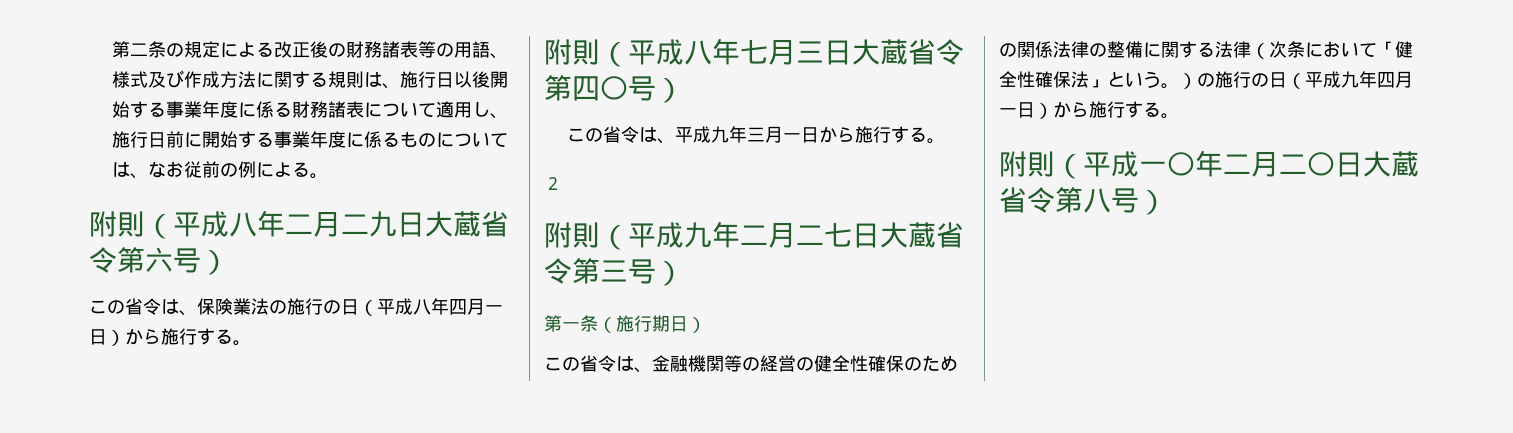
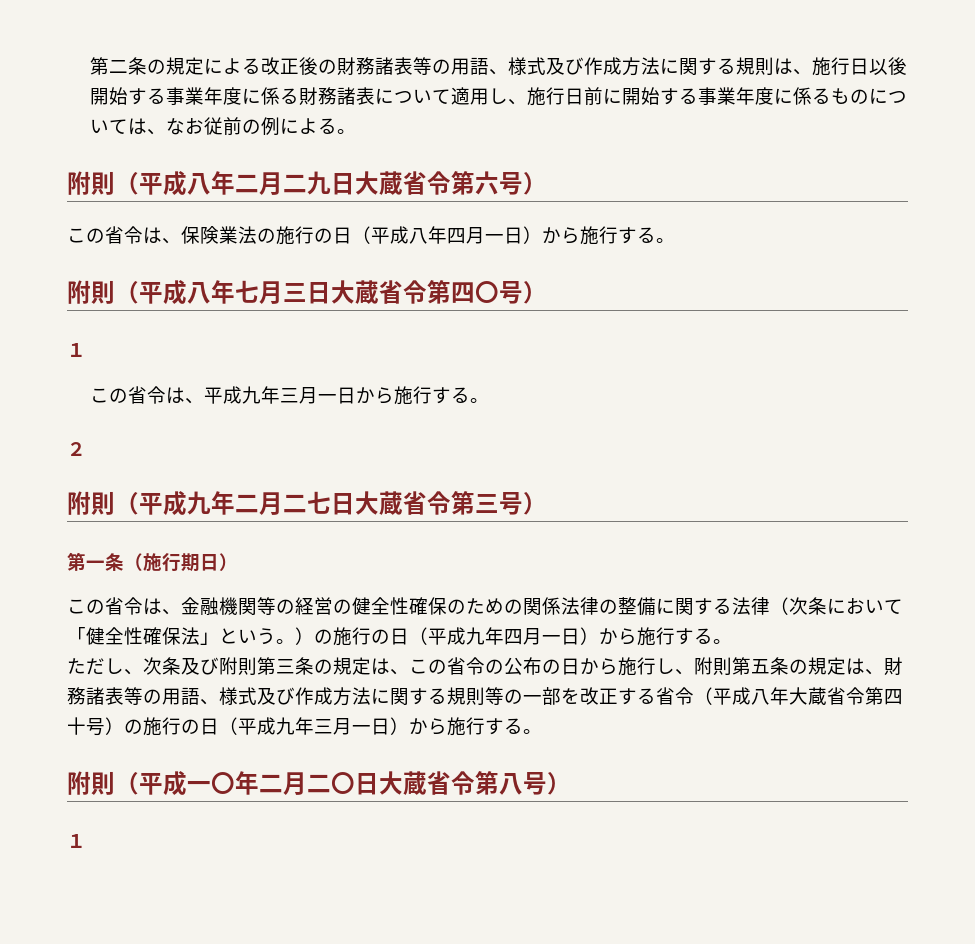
(684, 90) none -> [67,343,86,357] // １
(1179, 116) none -> [67,657,903,676] [67,687,903,706] [67,717,542,736] // ただし、次条及び附則第三条の規定は、この省令の公布の日から施行し、附則第五条の規定は、財務諸表等の用語、様式及び作成方法に関する規則等の一部を改正する省令（平成八年大蔵省令第四十号）の施行の日（平成九年三月一日）から施行する。
(1167, 202) none -> [67,834,86,848] // １

